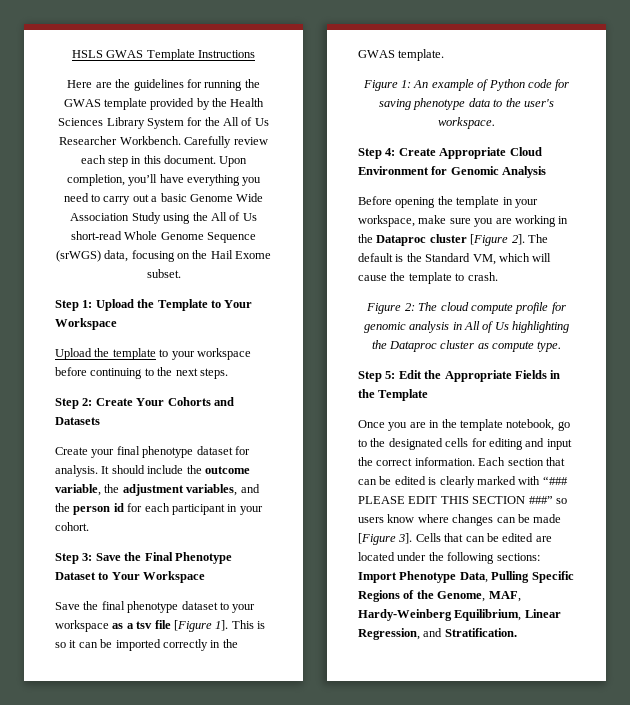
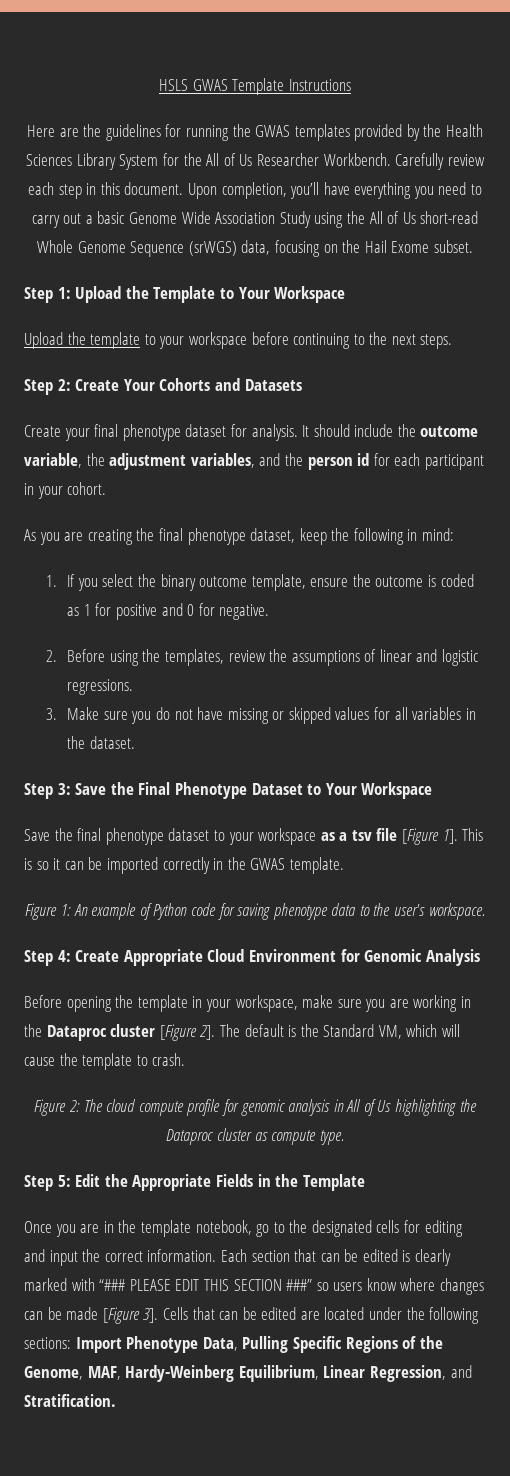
[103,98,147,110] template -> [294,124,350,141] templates
(89, 526) none -> [24,528,455,545] [45,574,474,591] [67,603,270,620] [45,649,479,666] [67,679,134,695] [45,707,476,724] [67,736,135,749] // As you are creating the final phenotype dataset, keep the following in mind: // 1. If you select the binary outcome template, ensure the outcome is coded as 1 for positive and 0 for negative. // 2. Before using the templates, review the assumptions of linear and logistic regressions. // 3. Make sure you do not have missing or skipped values for all variables in the dataset.

